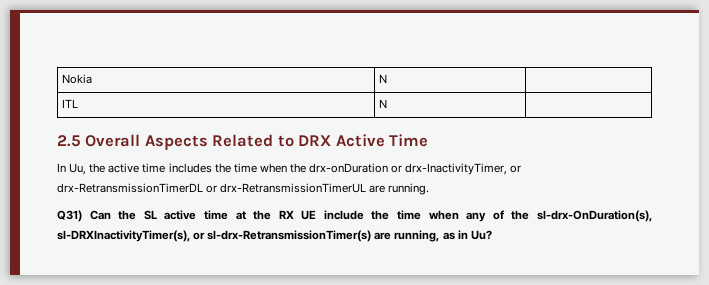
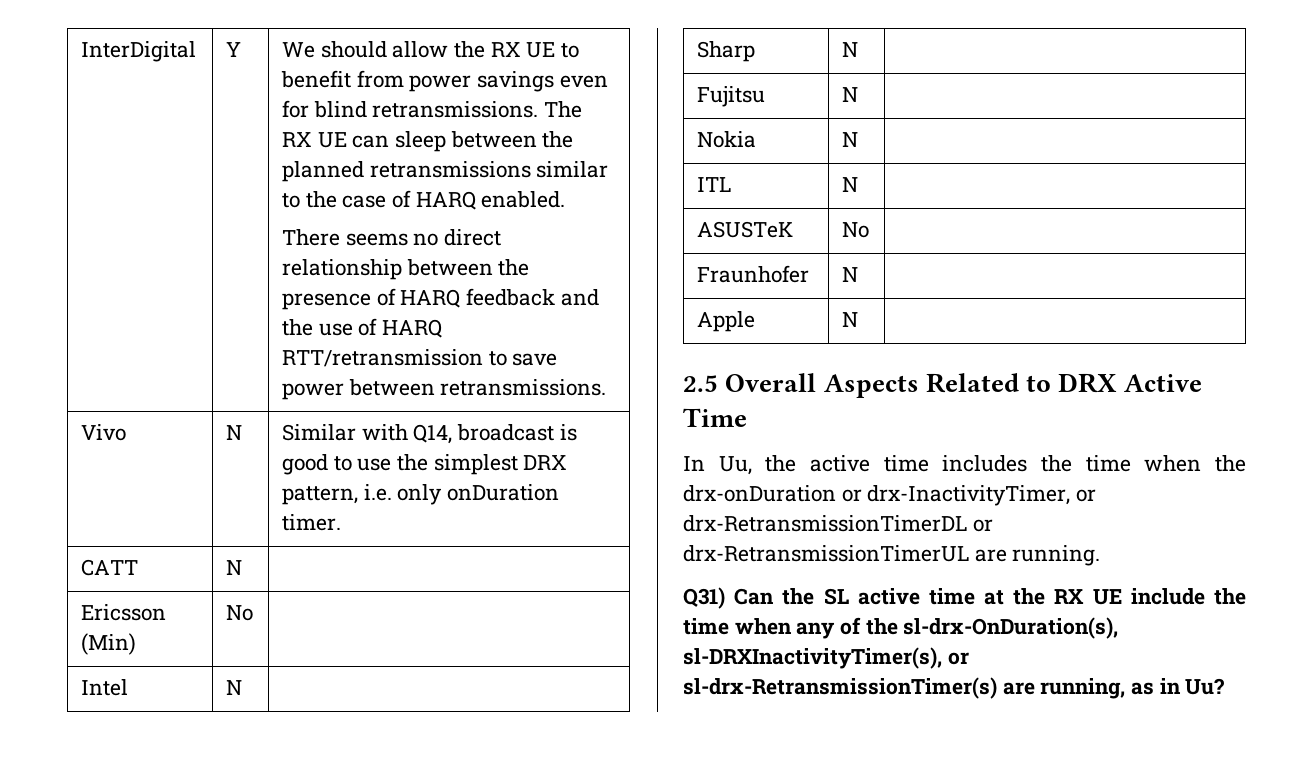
[62,74,93,84] [379,74,388,83] [62,99,79,108] Nokia | N | // ITL -> [80,41,196,62] [225,42,241,57] [281,41,579,58] [280,70,608,92] [281,100,582,118] [281,131,574,152] [281,161,609,182] [281,190,566,210] [281,229,501,246] [281,259,530,280] [281,288,599,310] [281,318,442,338] [281,349,558,367] [281,379,607,400] [80,424,126,441] [225,425,242,440] [281,424,577,444] [281,454,568,475] [281,484,559,505] [281,514,341,531] [80,559,138,576] [225,560,242,575] [80,604,166,621] [80,633,136,655] [225,605,253,621] [80,679,128,696] [225,680,242,695] [696,41,755,62] [841,42,858,57] [696,86,765,107] [841,87,858,102] [696,131,756,148] [841,132,858,147] [696,177,731,192] [841,177,858,192] [696,221,793,238] [841,222,869,238] [696,265,809,283] [841,267,858,282] [696,311,755,332] InterDigital | Y | We should allow the RX UE to benefit from power savings even for blind retransmissions. The RX UE can sleep between the planned retransmissions similar to the case of HARQ enabled. // There seems no direct relationship between the presence of HARQ feedback and the use of HARQ RTT/retransmission to save power between retransmissions. // Vivo | N | Similar with Q14, broadcast is good to use the simplest DRX pattern, i.e. only onDuration timer. // CATT | N | // Ericsson (Min) | No | // Intel | N | // Sharp | N | // Fujitsu | N | // Nokia | N | // ITL | N | // ASUSTeK | No | // Fraunhofer | N | // Apple

